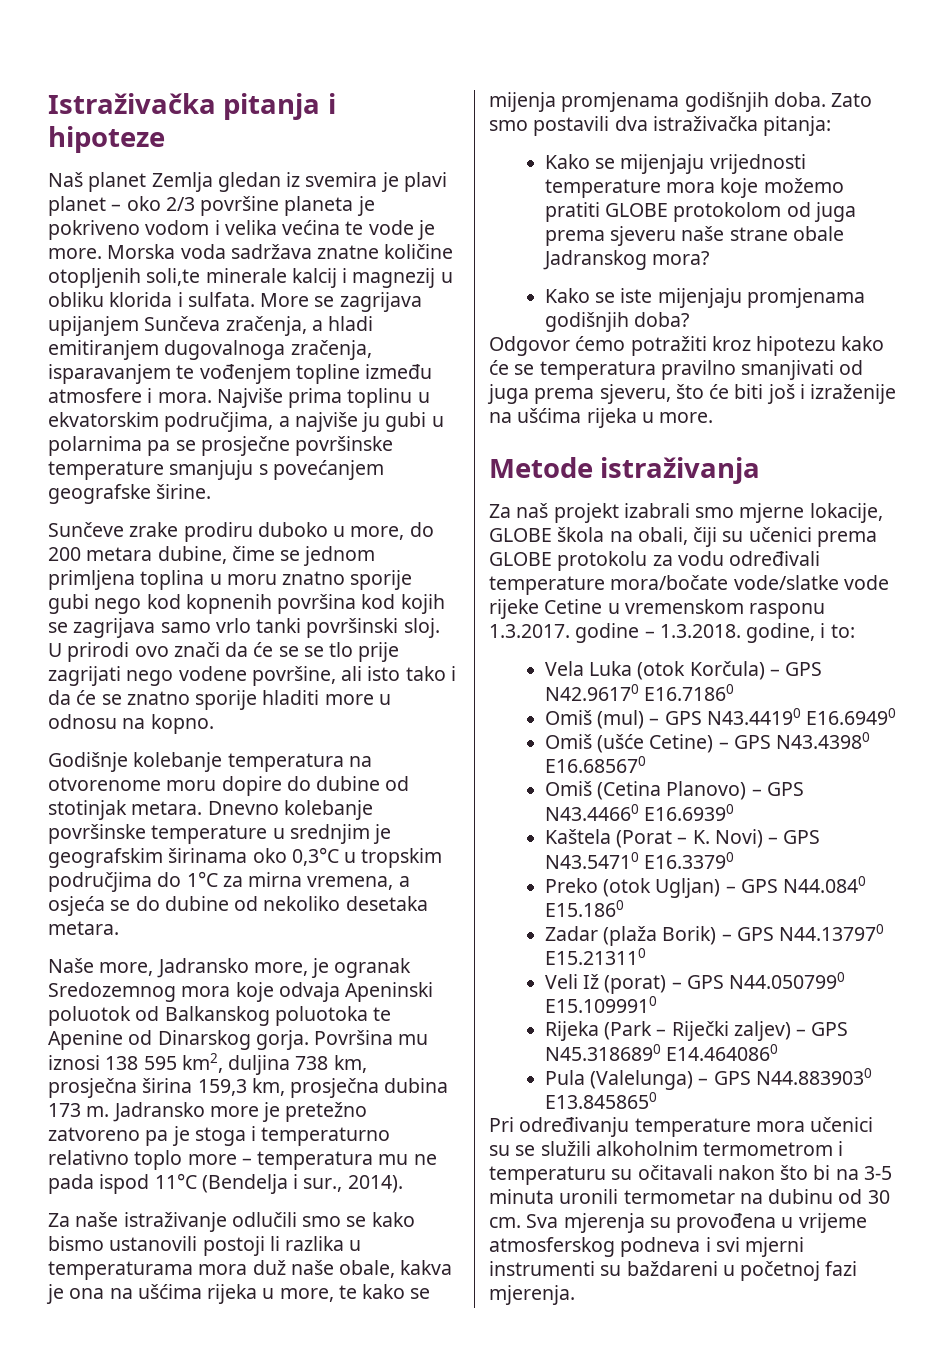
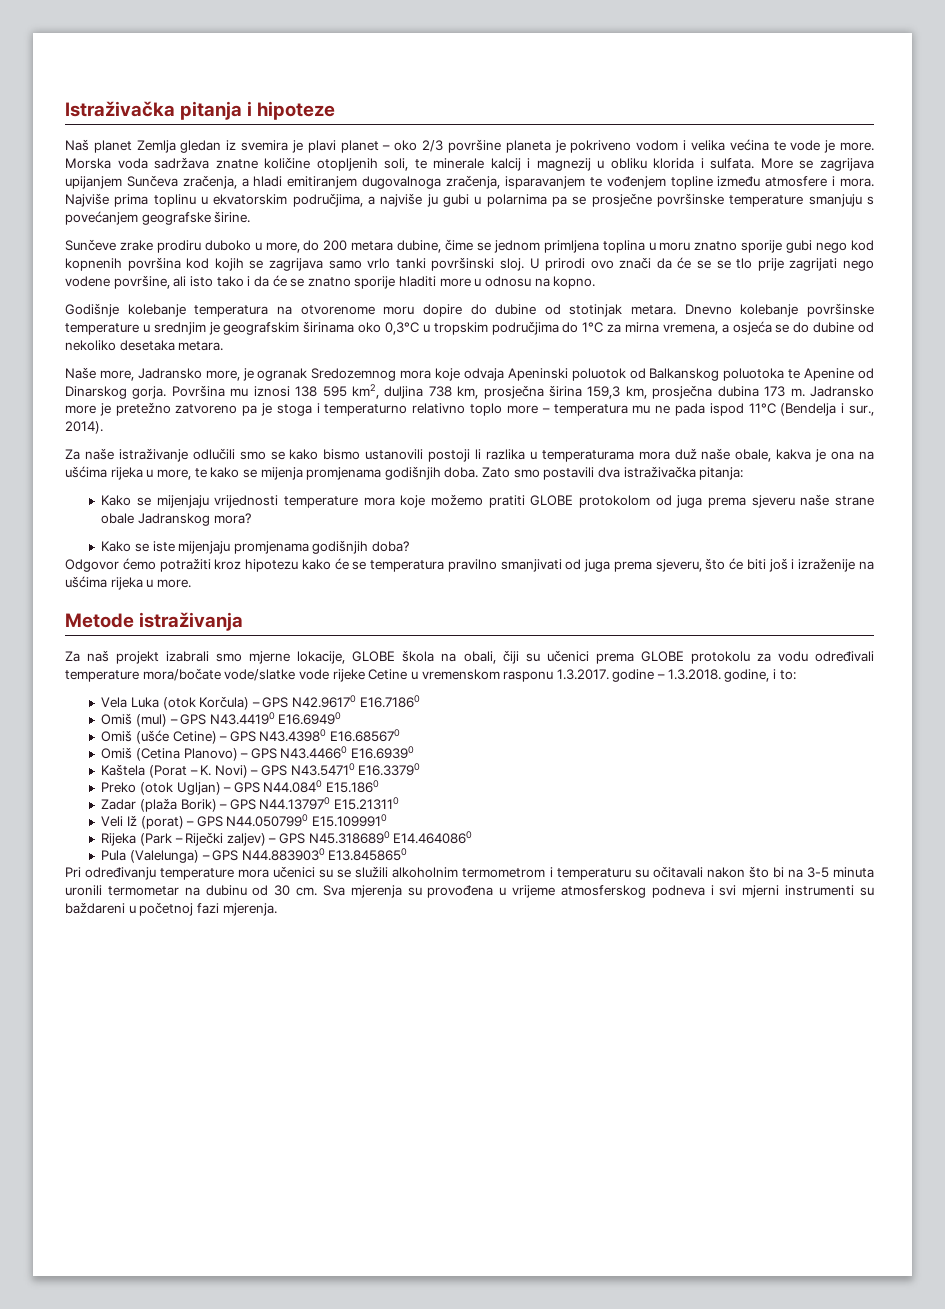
[146,268,201,286] soli,te -> [384,158,427,171] soli, te

